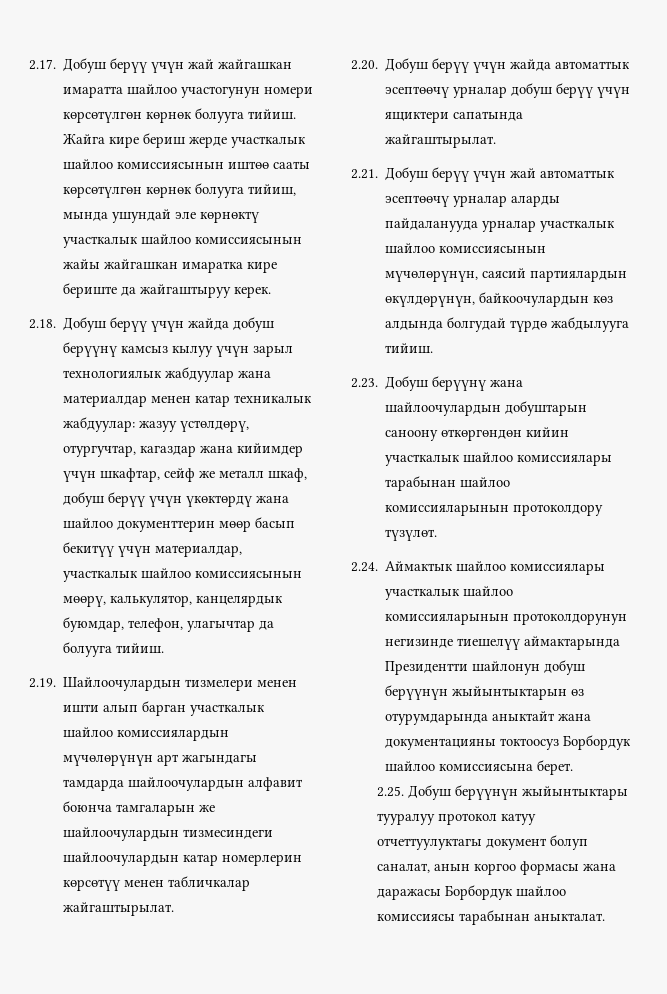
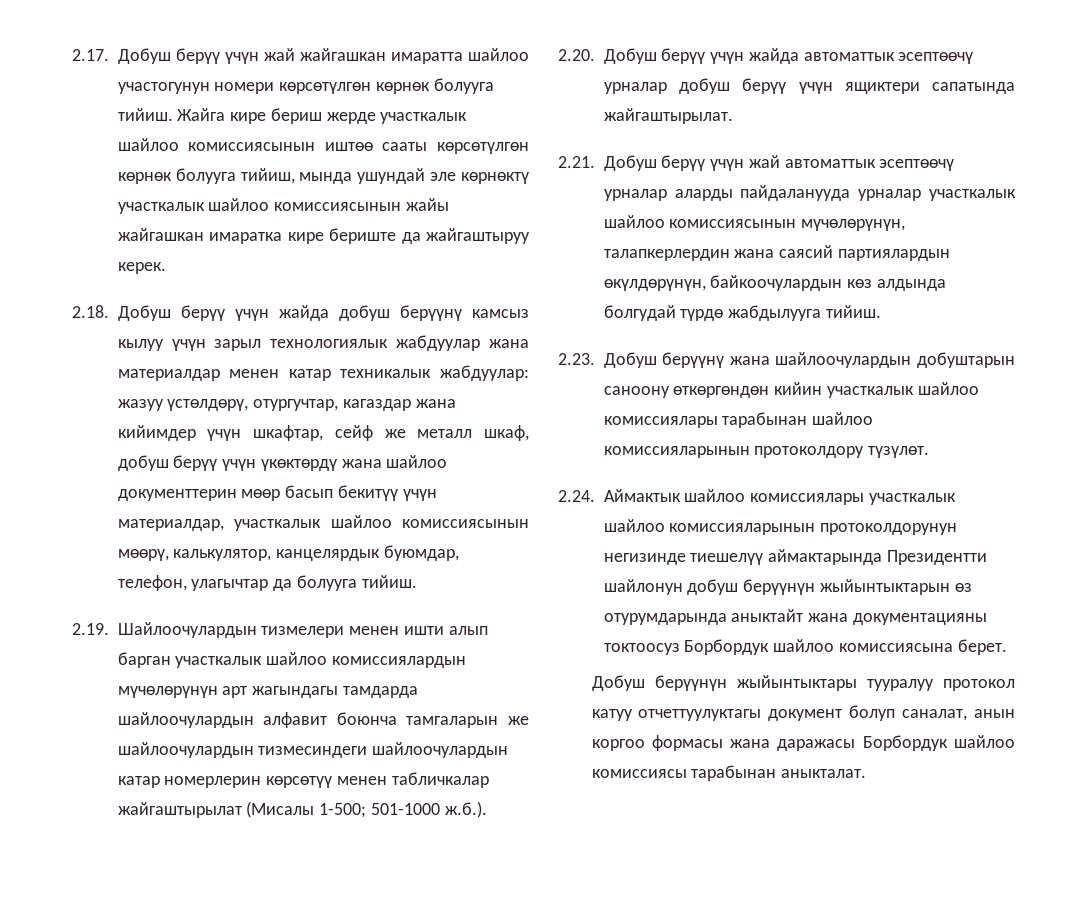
[63,902,175,916] жайгаштырылат. -> [117,801,487,818] жайгаштырылат (Мисалы 1-500; 501-1000 ж.б.).
(479, 276) none -> [603,249,775,261] талапкерлердин жана
[376,786,404,797] 2.25. -> (1007, 647) none

